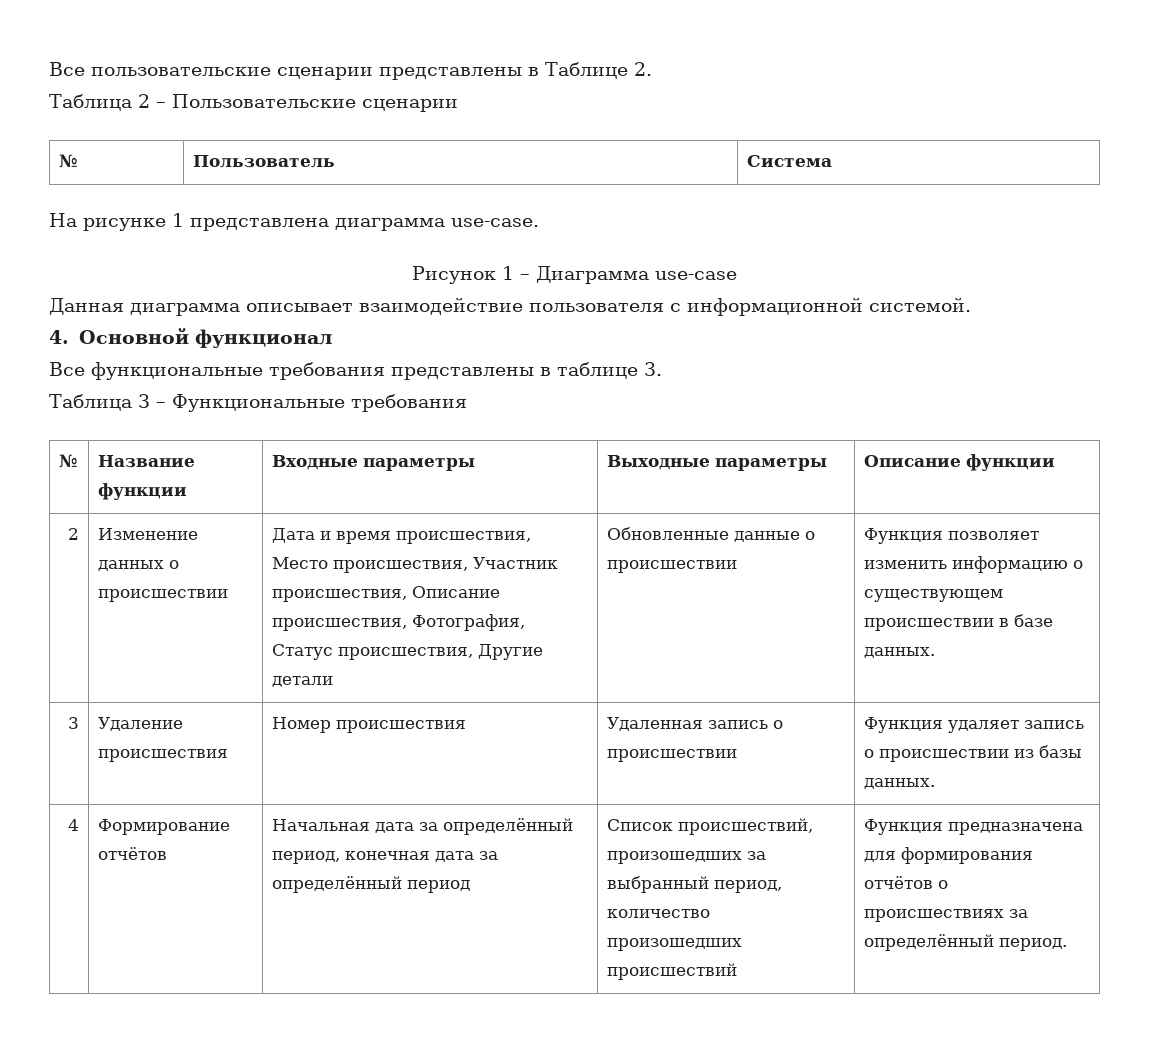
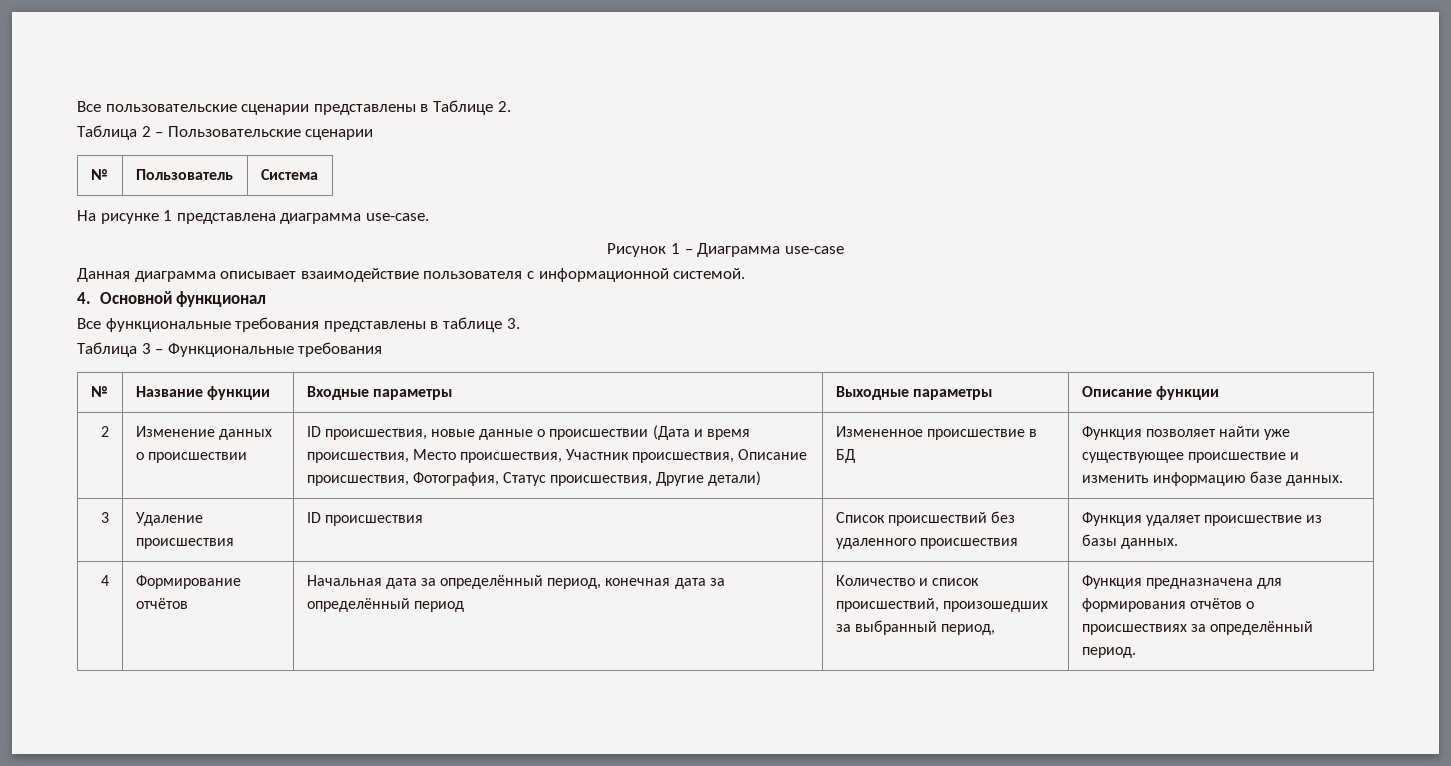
[272,528,316,543] Дата -> [306,425,690,440] ID происшествия, новые данные о происшествии (Дата
[272,676,334,687] [607,527,816,542] [607,560,738,573] [864,528,1040,544] [864,556,1084,573] [864,589,1004,602] [864,618,1010,631] детали | Обновленные данные о происшествии | Функция позволяет изменить информацию о существующем происшествии в -> [708,471,762,486] [835,426,1037,440] [835,449,855,463] [1081,426,1291,440] [1081,452,1299,463] [1081,472,1246,486] детали) | Измененное происшествие в БД | Функция позволяет найти уже существующее происшествие и изменить информацию
[272,717,467,733] [607,717,784,731] [607,749,738,762] Номер происшествия | Удаленная запись о происшествии -> [306,512,423,526] [835,511,1015,526] [835,538,1018,549] ID происшествия | Список происшествий без удаленного происшествия
[1024,720,1085,729] [864,749,1010,762] запись о происшествии -> [1203,515,1302,526] происшествие
[607,819,674,831] Список -> [835,575,979,586] Количество и список
[607,909,711,918] [607,938,743,951] [607,963,738,980] количество произошедших происшествий -> (995, 629) none

